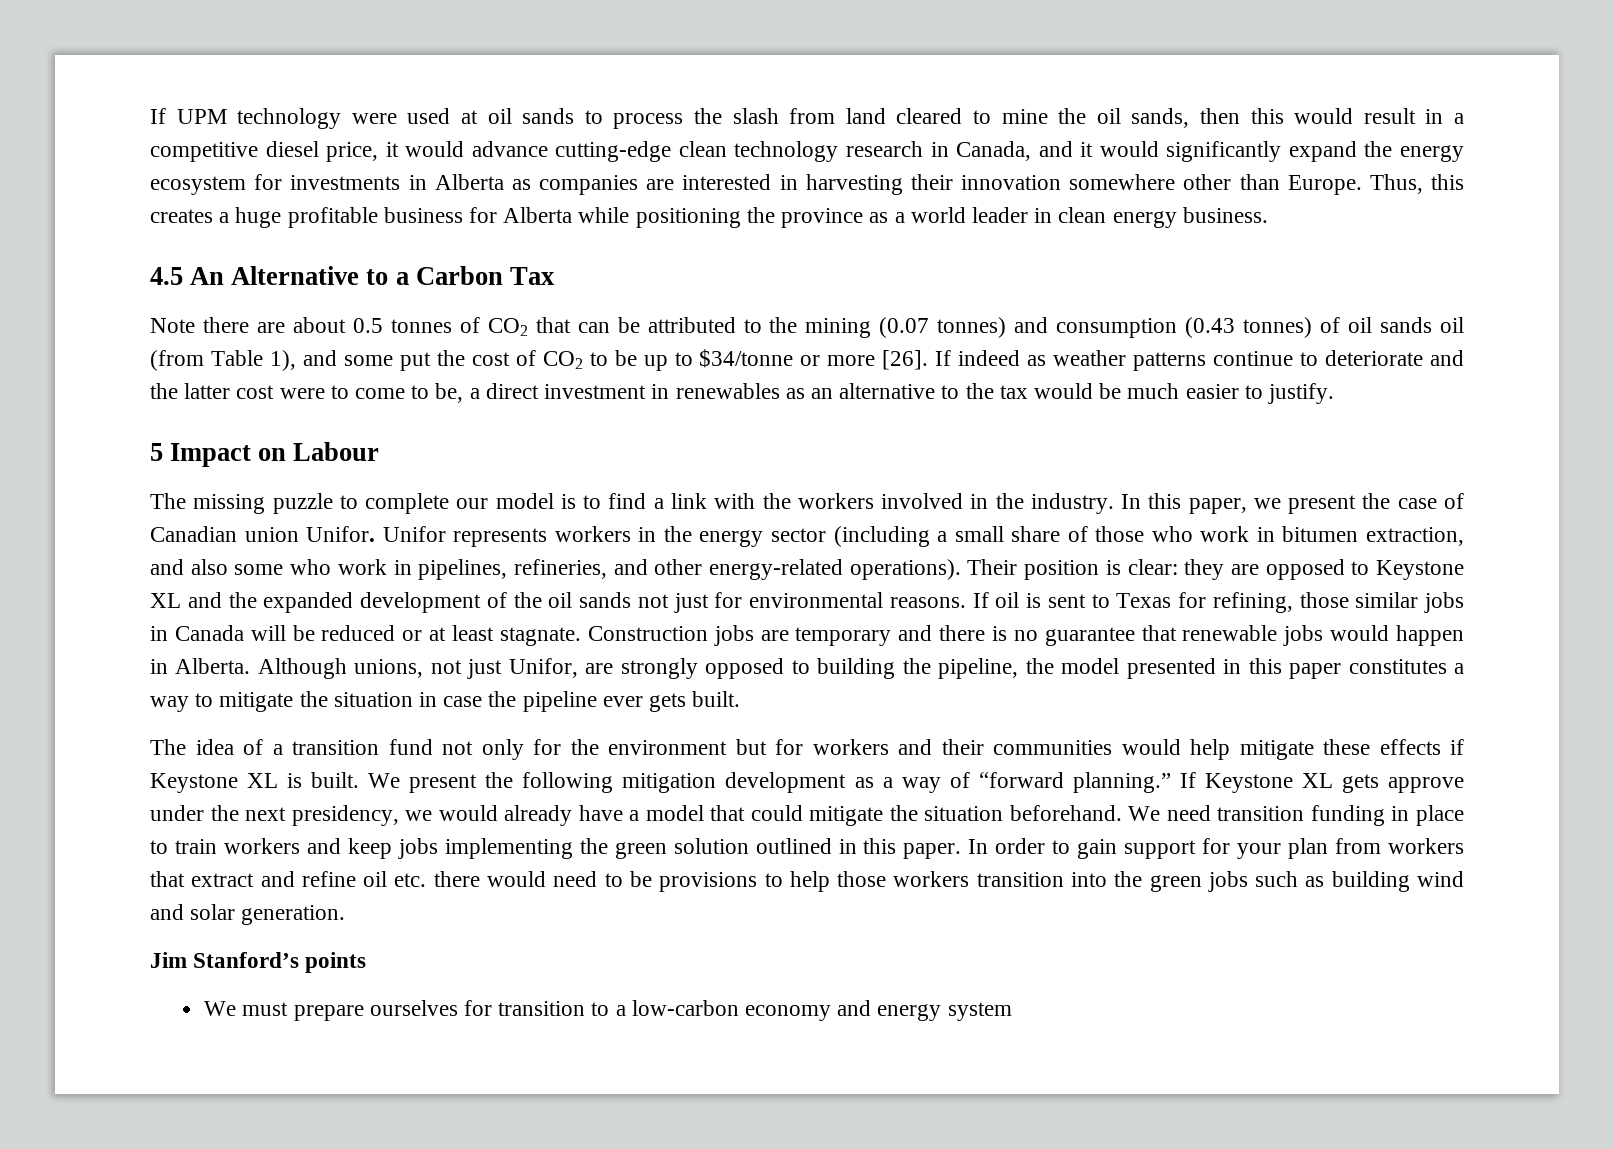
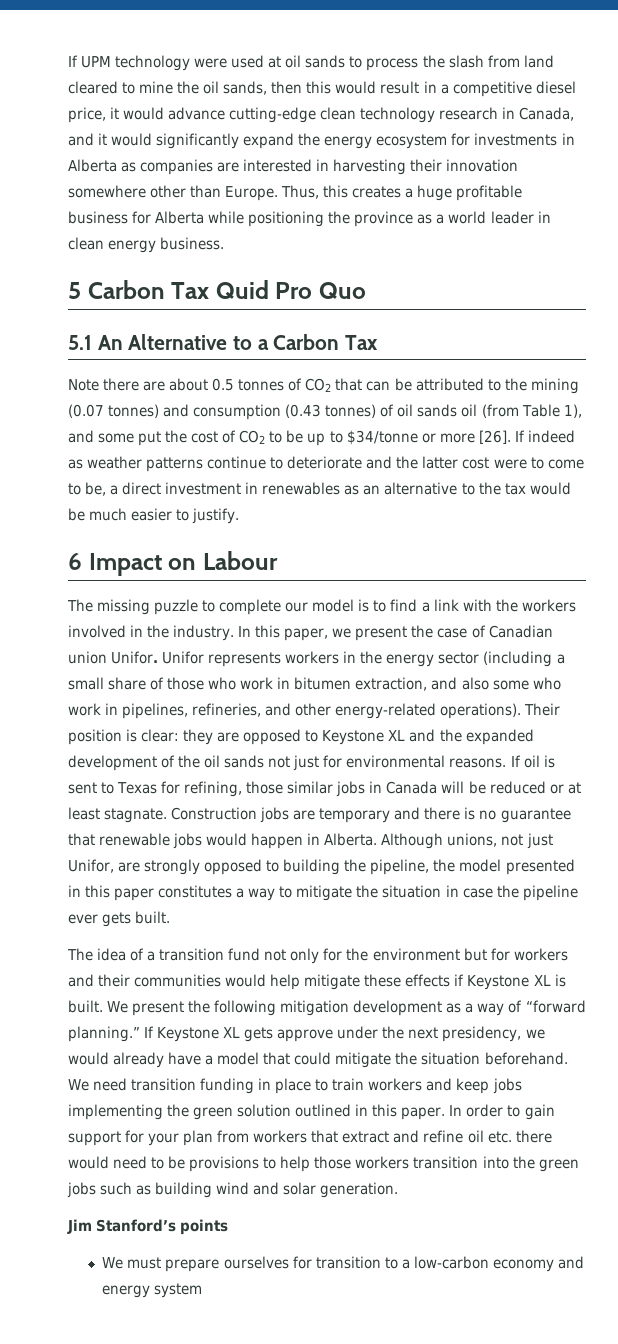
[150,267,183,285] 4.5 -> [68,280,367,299] [68,335,92,350] 5 Carbon Tax Quid Pro Quo // 5.1
[150,443,163,461] 5 -> [68,553,82,570] 6

